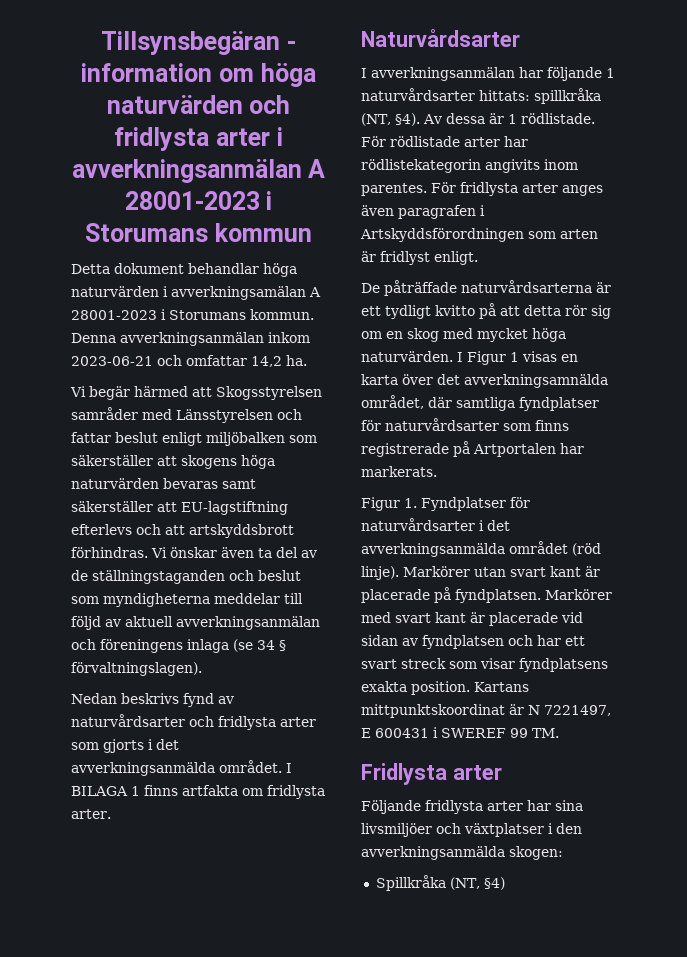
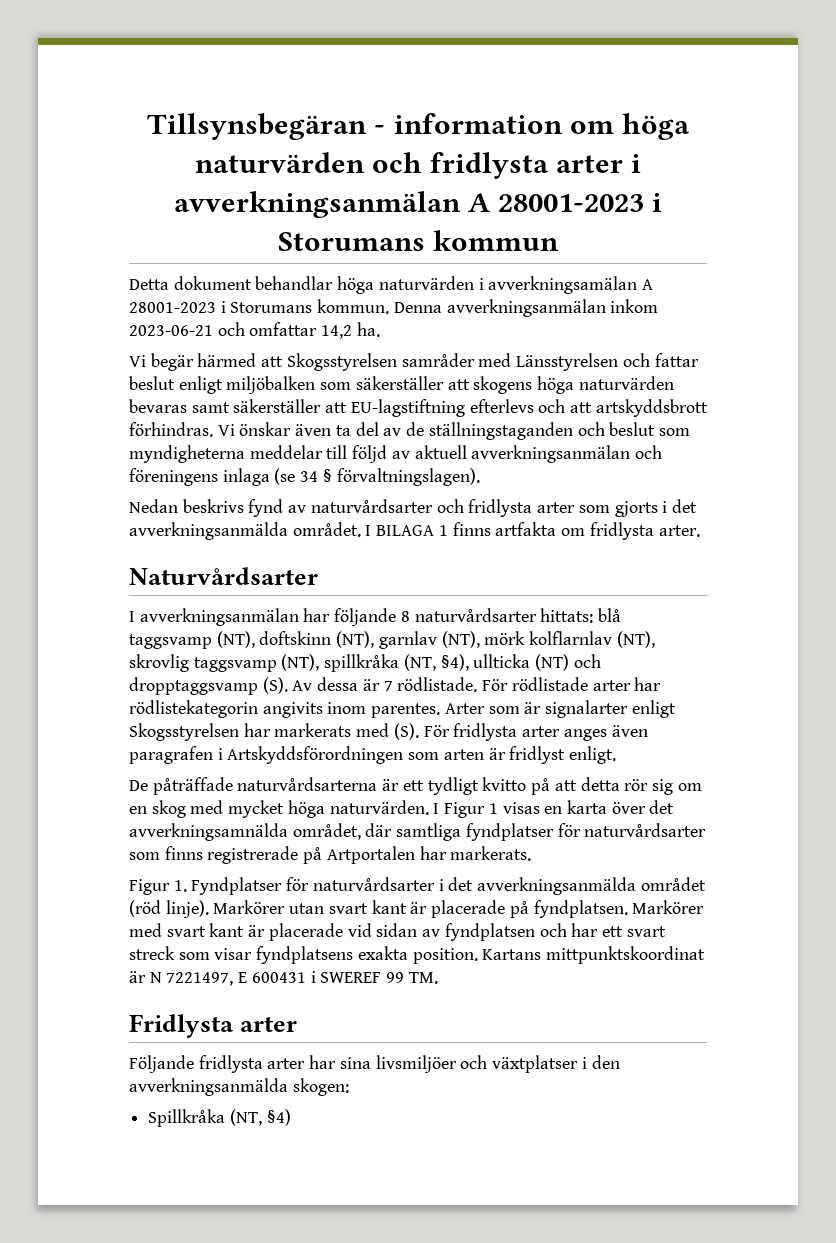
[606,68,615,78] 1 -> [400,611,410,622] 8
[534,88,601,104] [361,113,420,126] spillkråka (NT, §4). -> [598,608,622,622] [129,631,655,649] [129,654,601,672] [129,677,288,695] blå taggsvamp (NT), doftskinn (NT), garnlav (NT), mörk kolflarnlav (NT), skrovlig taggsvamp (NT), spillkråka (NT, §4), ullticka (NT) och dropptaggsvamp (S).
[507,114,517,124] 1 -> [383,681,393,691] 7
(427, 189) none -> [444,700,676,718] [129,723,419,741] Arter som är signalarter enligt Skogsstyrelsen har markerats med (S).

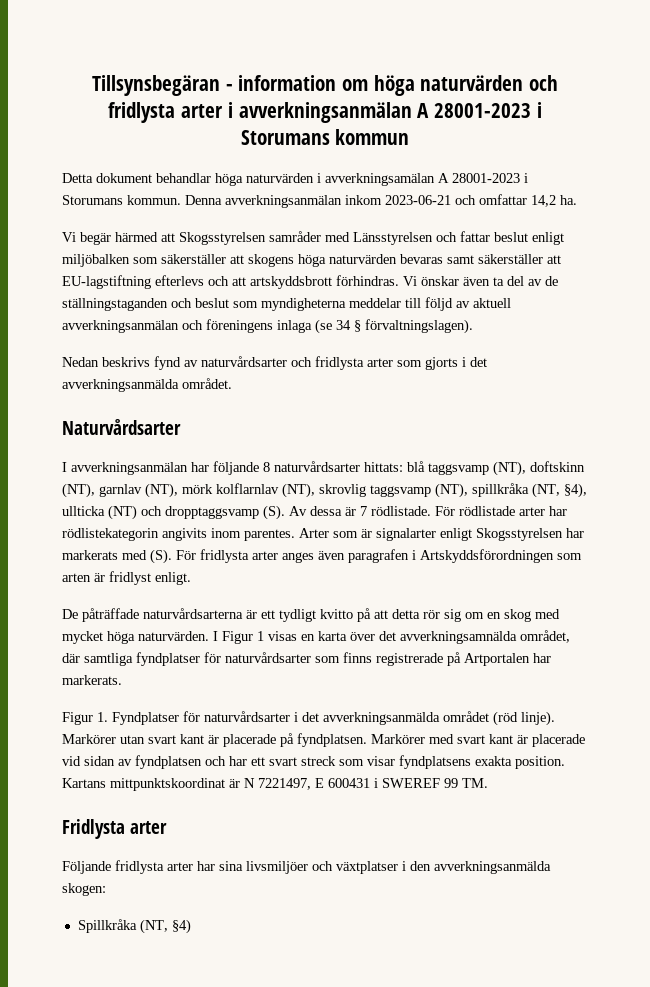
[365,522,700,540] I BILAGA 1 finns artfakta om fridlysta arter. -> (232, 383) none

